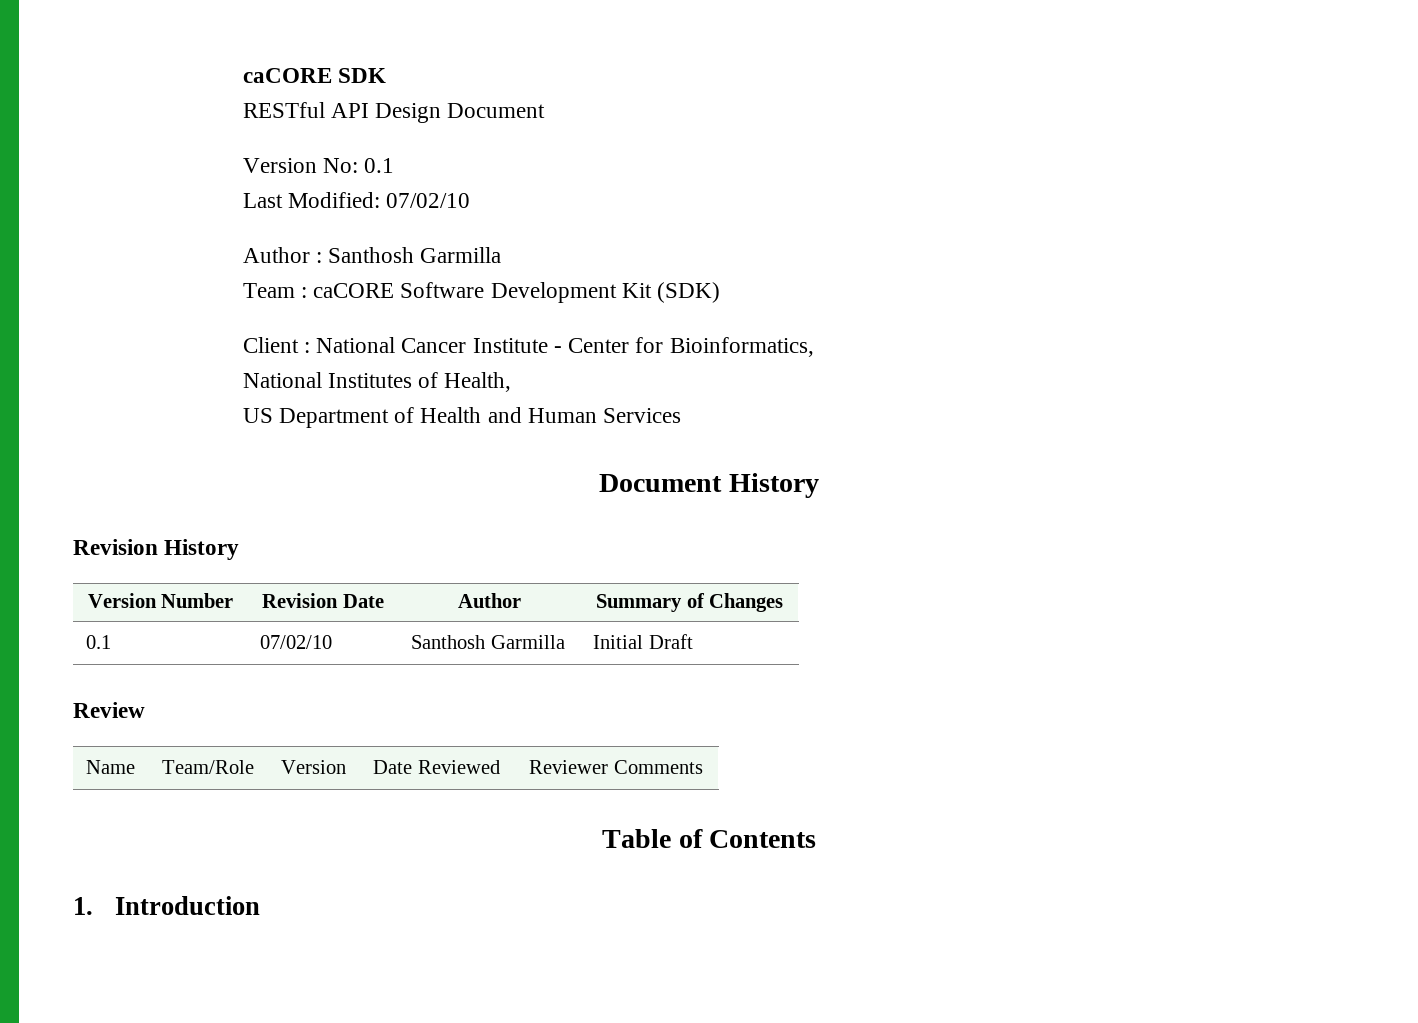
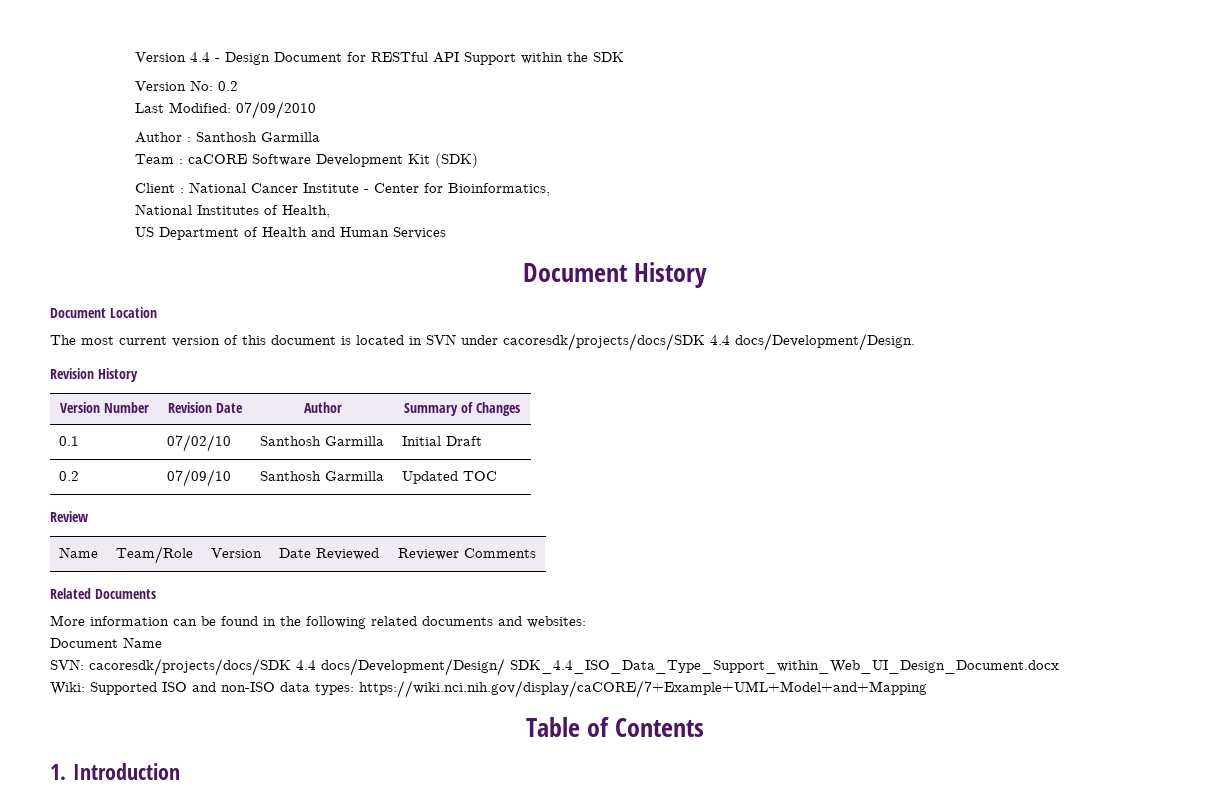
[242,68,387,83] [242,102,546,123] caCORE SDK // RESTful API Design Document -> [135,52,625,65] Version 4.4 - Design Document for RESTful API Support within the SDK
[364,158,395,173] 0.1 -> [218,81,239,91] 0.2
[386,193,471,208] 07/02/10 -> [236,101,317,119] 07/09/2010
(819, 485) none -> [50,307,157,318] [50,333,915,351] // Document Location // The most current version of this document is located in SVN under cacoresdk/projects/docs/SDK 4.4 docs/Development/Design.
(693, 641) none -> [58,471,79,481] [166,469,231,487] [259,471,384,481] [401,471,497,484] // 0.2 | 07/09/10 | Santhosh Garmilla | Updated TOC
(703, 767) none -> [50,588,156,599] [50,615,586,629] [50,637,162,648] [50,658,1059,676] [50,680,927,698] // Related Documents // More information can be found in the following related documents and websites: // Document Name // SVN: cacoresdk/projects/docs/SDK 4.4 docs/Development/Design/ SDK_4.4_ISO_Data_Type_Support_within_Web_UI_Design_Document.docx // Wiki: Supported ISO and non-ISO data types: https://wiki.nci.nih.gov/display/caCORE/7+Example+UML+Model+and+Mapping

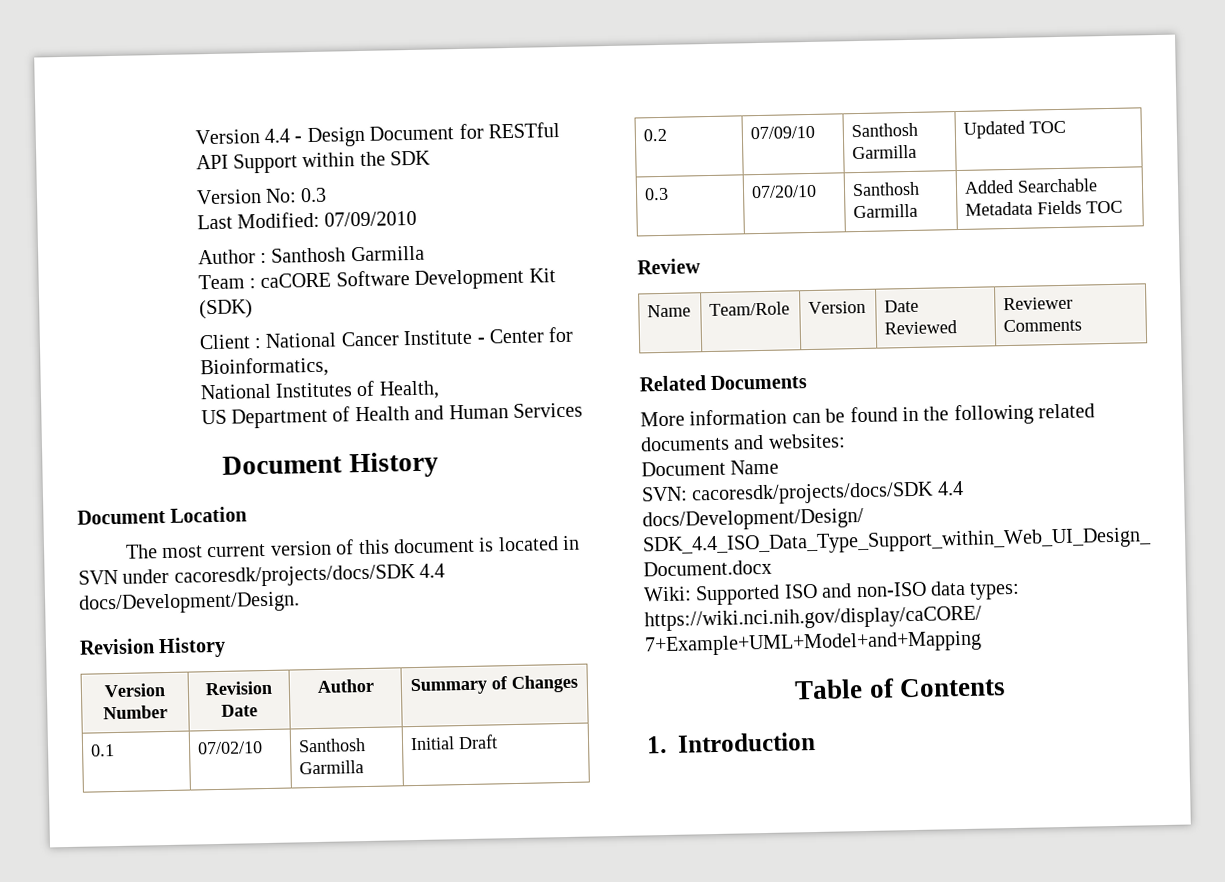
[218,81,239,91] 0.2 -> [300,187,328,203] 0.3
(497, 476) none -> [644,187,670,201] [751,184,818,199] [852,181,921,197] [853,203,919,219] [964,178,1099,194] [965,200,1124,216] // 0.3 | 07/20/10 | Santhosh Garmilla | Added Searchable Metadata Fields TOC

